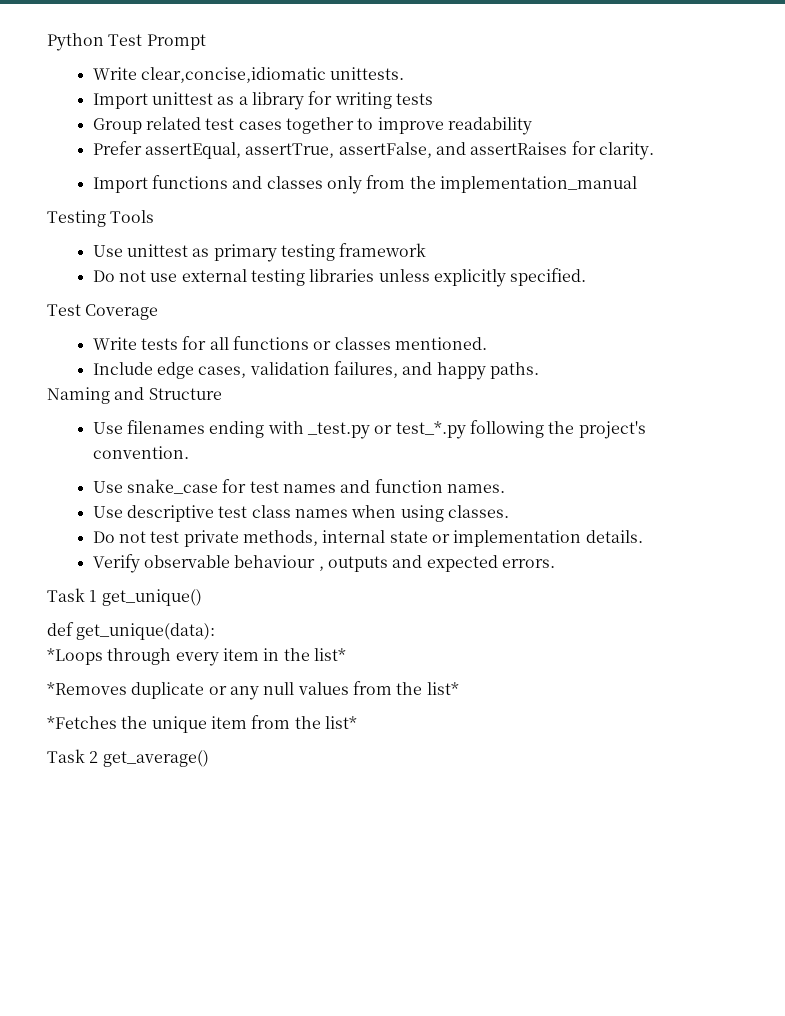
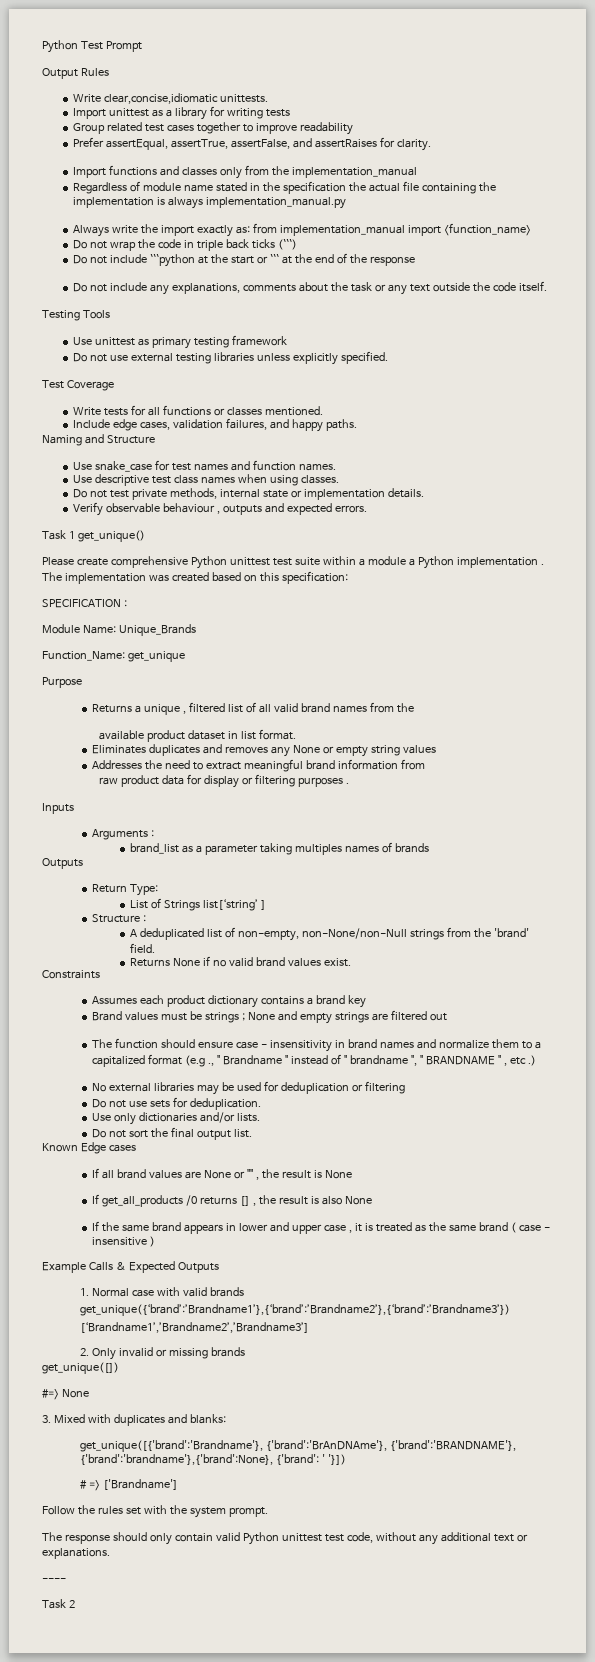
(206, 42) none -> [42,68,109,79] // Output Rules
(637, 184) none -> [73,181,496,194] [73,197,347,209] [73,223,531,237] [73,239,297,251] [73,253,415,267] [73,281,547,295] // Regardless of module name stated in the specification the actual file containing the implementation is always implementation_manual.py // Always write the import exactly as: from implementation_manual import <function_name> // Do not wrap the code in triple back ticks (```) // Do not include ```python at the start or ``` at the end of the response // Do not include any explanations, comments about the task or any text outside the code itself.
[92,420,646,439] [92,446,189,459] // Use filenames ending with _test.py or test_*.py following the project's convention. -> (155, 439) none
[47,622,216,640] [47,648,346,666] [47,681,459,700] [47,715,357,733] def get_unique(data): // *Loops through every item in the list* // *Removes duplicate or any null values from the list* // *Fetches the unique item from the list* -> [42,556,544,569] [42,571,348,584] [42,599,127,608] [42,624,196,636] [42,651,185,662] [42,677,82,688] [92,702,414,715] [99,729,297,742] [92,744,436,757] [92,759,425,772] [99,774,349,788] [42,803,74,814] [92,829,155,840] [130,842,430,855] [42,858,83,869] [92,884,159,896] [130,898,267,911] [92,914,147,923] [130,927,530,941] [130,943,156,953] [130,956,352,967] [42,970,100,979] [92,995,367,1008] [92,1010,447,1024] [92,1038,541,1052] [92,1054,536,1067] [92,1081,405,1095] [92,1097,262,1110] [92,1112,261,1125] [92,1127,253,1140] [42,1142,136,1154] [92,1168,352,1180] [92,1194,372,1207] [92,1221,550,1234] [92,1236,156,1247] [42,1261,219,1273] [80,1287,244,1297] [80,1304,511,1316] [80,1322,310,1333] [80,1347,245,1360] [42,1362,119,1374] [42,1389,89,1400] [42,1414,226,1426] [80,1440,517,1452] [80,1454,347,1465] [80,1479,179,1491] [42,1505,268,1518] [42,1532,528,1545] [42,1548,110,1559] [42,1578,66,1582] Please create comprehensive Python unittest test suite within a module a Python implementation . The implementation was created based on this specification: // SPECIFICATION : // Module Name: Unique_Brands // Function_Name: get_unique // Purpose // Returns a unique , filtered list of all valid brand names from the // available product dataset in list format. // Eliminates duplicates and removes any None or empty string values // Addresses the need to extract meaningful brand information from // raw product data for display or filtering purposes . // Inputs // Arguments : // brand_list as a parameter taking multiples names of brands // Outputs // Return Type: // List of Strings list[‘string’ ] // Structure : // A deduplicated list of non-empty, non-None/non-Null strings from the 'brand' field. // Returns None if no valid brand values exist. // Constraints // Assumes each product dictionary contains a brand key // Brand values must be strings ; None and empty strings are filtered out // The function should ensure case - insensitivity in brand names and normalize them to a capitalized format (e.g ., " Brandname " instead of " brandname ", " BRANDNAME " , etc .) // No external libraries may be used for deduplication or filtering // Do not use sets for deduplication. // Use only dictionaries and/or lists. // Do not sort the final output list. // Known Edge cases // If all brand values are None or "" , the result is None // If get_all_products /0 returns [] , the result is also None // If the same brand appears in lower and upper case , it is treated as the same brand ( case - insensitive ) // Example Calls & Expected Outputs // 1. Normal case with valid brands // get_unique({‘brand’:’Brandname1’},{‘brand’:’Brandname2’},{‘brand’:’Brandname3’}) // [‘Brandname1’,’Brandname2’,’Brandname3’] // 2. Only invalid or missing brands // get_unique([]) // #=> None // 3. Mixed with duplicates and blanks: // get_unique([{'brand':'Brandname'}, {'brand':'BrAnDNAme'}, {'brand':'BRANDNAME'}, {'brand':'brandname'},{'brand':None}, {'brand': ' '}]) // # => ['Brandname'] // Follow the rules set with the system prompt. // The response should only contain valid Python unittest test code, without any additional text or explanations. // ----
[102,750,209,767] get_average() -> (75, 1604) none

